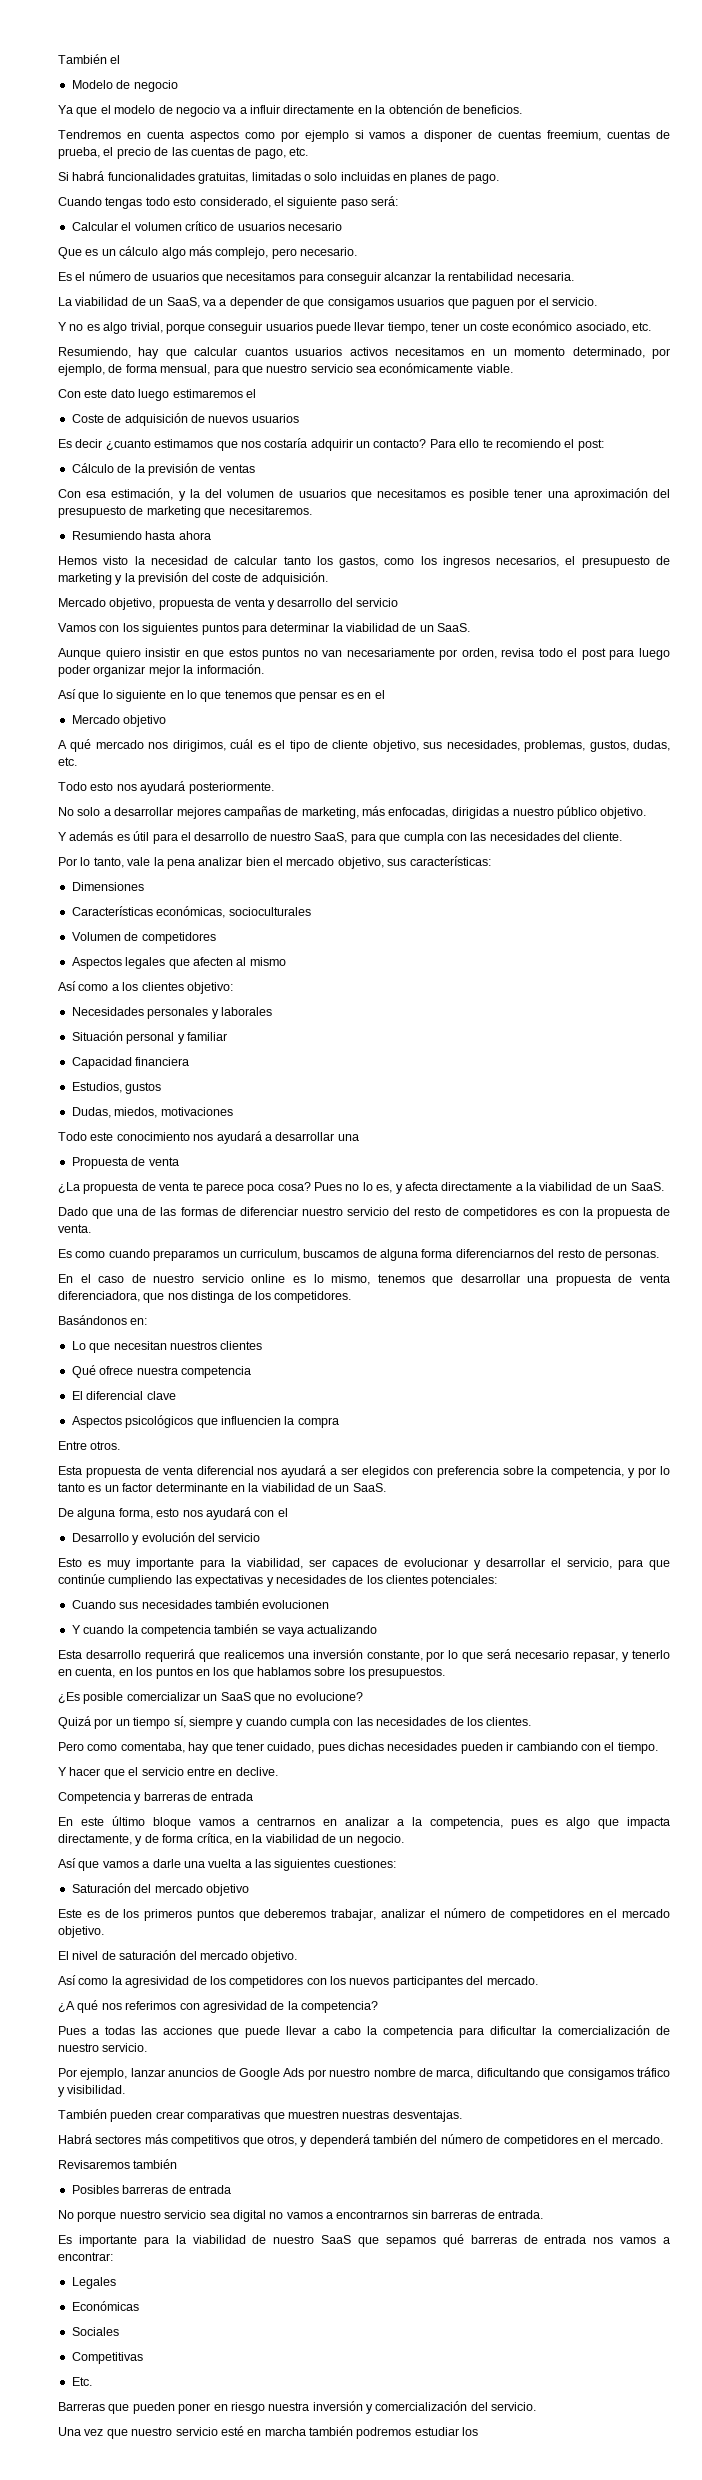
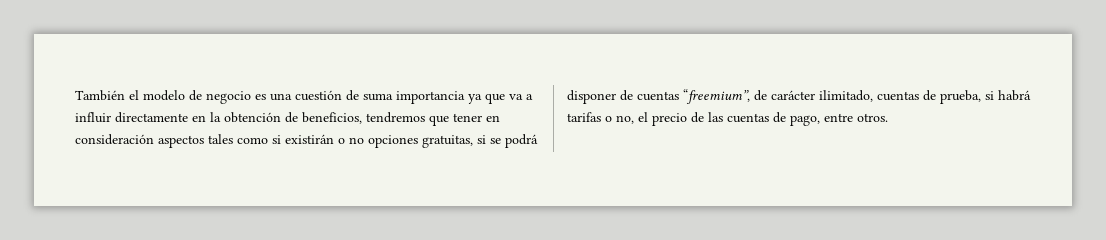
[71,80,178,92] [58,105,220,117] // Modelo de negocio // Ya que el modelo de negocio -> [143,90,505,104] modelo de negocio es una cuestión de suma importancia ya que
[463,105,523,114] [58,130,670,142] [58,147,100,159] beneficios. // Tendremos en cuenta aspectos como por ejemplo si vamos a disponer de cuentas freemium, cuentas de prueba, -> [302,112,500,126] [75,134,538,148] [567,89,1031,104] [567,112,634,124] beneficios, tendremos que tener en consideración aspectos tales como si existirán o no opciones gratuitas, si se podrá disponer de cuentas “freemium”, de carácter ilimitado, cuentas de prueba, si habrá tarifas o no,
[289,147,308,156] [58,171,500,184] [58,196,398,209] [71,221,342,231] [58,246,357,259] [58,271,574,284] [58,297,597,309] [58,321,651,334] [58,347,670,359] [58,363,513,376] [58,389,256,401] [71,413,299,426] [58,438,604,451] [71,463,255,476] [58,488,670,501] [58,506,312,518] [71,531,211,540] [58,556,670,568] [58,572,328,585] [58,598,398,610] [58,623,471,635] [58,648,670,660] [58,664,264,677] [58,689,385,702] [71,715,167,727] [58,739,670,752] [58,757,77,766] [58,781,274,794] [58,806,647,819] [58,831,623,844] [58,856,491,869] [71,882,144,891] [71,906,311,918] [71,932,216,944] [71,957,286,969] [58,981,233,994] [71,1007,272,1019] [71,1031,227,1044] [71,1057,190,1069] [71,1082,162,1094] [71,1107,233,1118] [58,1131,359,1144] [71,1157,179,1169] [58,1182,664,1194] [58,1207,670,1219] [58,1224,91,1233] [58,1249,660,1261] [58,1274,670,1286] [58,1291,352,1303] [58,1315,148,1325] [71,1341,263,1353] [71,1365,251,1378] [71,1391,176,1400] [71,1415,339,1428] [58,1441,121,1450] [58,1465,670,1478] [58,1483,386,1492] [58,1507,288,1520] [71,1532,261,1545] [58,1558,670,1570] [58,1574,498,1587] [71,1599,330,1609] [71,1624,378,1637] [58,1649,670,1662] [58,1667,446,1679] [58,1692,363,1704] [58,1716,532,1729] [58,1742,658,1754] [58,1767,278,1779] [58,1792,253,1804] [58,1816,670,1829] [58,1833,404,1846] [58,1858,396,1871] [71,1883,249,1896] [58,1908,670,1921] [58,1926,104,1938] [58,1950,298,1963] [58,1975,538,1988] [58,2000,378,2013] [58,2025,670,2038] [58,2043,148,2052] [58,2067,670,2080] [58,2085,126,2097] [58,2109,462,2122] [58,2134,663,2147] [58,2159,178,2169] [71,2185,231,2194] [58,2210,543,2222] [58,2234,670,2247] [58,2252,113,2261] [71,2277,116,2289] [71,2301,139,2311] [71,2327,119,2336] [71,2352,143,2364] [71,2377,92,2386] [58,2401,537,2414] [58,2426,479,2439] etc. // Si habrá funcionalidades gratuitas, limitadas o solo incluidas en planes de pago. // Cuando tengas todo esto considerado, el siguiente paso será: // Calcular el volumen crítico de usuarios necesario // Que es un cálculo algo más complejo, pero necesario. // Es el número de usuarios que necesitamos para conseguir alcanzar la rentabilidad necesaria. // La viabilidad de un SaaS, va a depender de que consigamos usuarios que paguen por el servicio. // Y no es algo trivial, porque conseguir usuarios puede llevar tiempo, tener un coste económico asociado, etc. // Resumiendo, hay que calcular cuantos usuarios activos necesitamos en un momento determinado, por ejemplo, de forma mensual, para que nuestro servicio sea económicamente viable. // Con este dato luego estimaremos el // Coste de adquisición de nuevos usuarios // Es decir ¿cuanto estimamos que nos costaría adquirir un contacto? Para ello te recomiendo el post: // Cálculo de la previsión de ventas // Con esa estimación, y la del volumen de usuarios que necesitamos es posible tener una aproximación del presupuesto de marketing que necesitaremos. // Resumiendo hasta ahora // Hemos visto la necesidad de calcular tanto los gastos, como los ingresos necesarios, el presupuesto de marketing y la previsión del coste de adquisición. // Mercado objetivo, propuesta de venta y desarrollo del servicio // Vamos con los siguientes puntos para determinar la viabilidad de un SaaS. // Aunque quiero insistir en que estos puntos no van necesariamente por orden, revisa todo el post para luego poder organizar mejor la información. // Así que lo siguiente en lo que tenemos que pensar es en el // Mercado objetivo // A qué mercado nos dirigimos, cuál es el tipo de cliente objetivo, sus necesidades, problemas, gustos, dudas, etc. // Todo esto nos ayudará posteriormente. // No solo a desarrollar mejores campañas de marketing, más enfocadas, dirigidas a nuestro público objetivo. // Y además es útil para el desarrollo de nuestro SaaS, para que cumpla con las necesidades del cliente. // Por lo tanto, vale la pena analizar bien el mercado objetivo, sus características: // Dimensiones // Características económicas, socioculturales // Volumen de competidores // Aspectos legales que afecten al mismo // Así como a los clientes objetivo: // Necesidades personales y laborales // Situación personal y familiar // Capacidad financiera // Estudios, gustos // Dudas, miedos, motivaciones // Todo este conocimiento nos ayudará a desarrollar una // Propuesta de venta // ¿La propuesta de venta te parece poca cosa? Pues no lo es, y afecta directamente a la viabilidad de un SaaS. // Dado que una de las formas de diferenciar nuestro servicio del resto de competidores es con la propuesta de venta. // Es como cuando preparamos un curriculum, buscamos de alguna forma diferenciarnos del resto de personas. // En el caso de nuestro servicio online es lo mismo, tenemos que desarrollar una propuesta de venta diferenciadora, que nos distinga de los competidores. // Basándonos en: // Lo que necesitan nuestros clientes // Qué ofrece nuestra competencia // El diferencial clave // Aspectos psicológicos que influencien la compra // Entre otros. // Esta propuesta de venta diferencial nos ayudará a ser elegidos con preferencia sobre la competencia, y por lo tanto es un factor determinante en la viabilidad de un SaaS. // De alguna forma, esto nos ayudará con el // Desarrollo y evolución del servicio // Esto es muy importante para la viabilidad, ser capaces de evolucionar y desarrollar el servicio, para que continúe cumpliendo las expectativas y necesidades de los clientes potenciales: // Cuando sus necesidades también evolucionen // Y cuando la competencia también se vaya actualizando // Esta desarrollo requerirá que realicemos una inversión constante, por lo que será necesario repasar, y tenerlo en cuenta, en los puntos en los que hablamos sobre los presupuestos. // ¿Es posible comercializar un SaaS que no evolucione? // Quizá por un tiempo sí, siempre y cuando cumpla con las necesidades de los clientes. // Pero como comentaba, hay que tener cuidado, pues dichas necesidades pueden ir cambiando con el tiempo. // Y hacer que el servicio entre en declive. // Competencia y barreras de entrada // En este último bloque vamos a centrarnos en analizar a la competencia, pues es algo que impacta directamente, y de forma crítica, en la viabilidad de un negocio. // Así que vamos a darle una vuelta a las siguientes cuestiones: // Saturación del mercado objetivo // Este es de los primeros puntos que deberemos trabajar, analizar el número de competidores en el mercado objetivo. // El nivel de saturación del mercado objetivo. // Así como la agresividad de los competidores con los nuevos participantes del mercado. // ¿A qué nos referimos con agresividad de la competencia? // Pues a todas las acciones que puede llevar a cabo la competencia para dificultar la comercialización de nuestro servicio. // Por ejemplo, lanzar anuncios de Google Ads por nuestro nombre de marca, dificultando que consigamos tráfico y visibilidad. // También pueden crear comparativas que muestren nuestras desventajas. // Habrá sectores más competitivos que otros, y dependerá también del número de competidores en el mercado. // Revisaremos también // Posibles barreras de entrada // No porque nuestro servicio sea digital no vamos a encontrarnos sin barreras de entrada. // Es importante para la viabilidad de nuestro SaaS que sepamos qué barreras de entrada nos vamos a encontrar: // Legales // Económicas // Sociales // Competitivas // Etc. // Barreras que pueden poner en riesgo nuestra inversión y comercialización del servicio. // Una vez que nuestro servicio esté en marcha también podremos estudiar los -> [824,113,888,122] entre otros.

